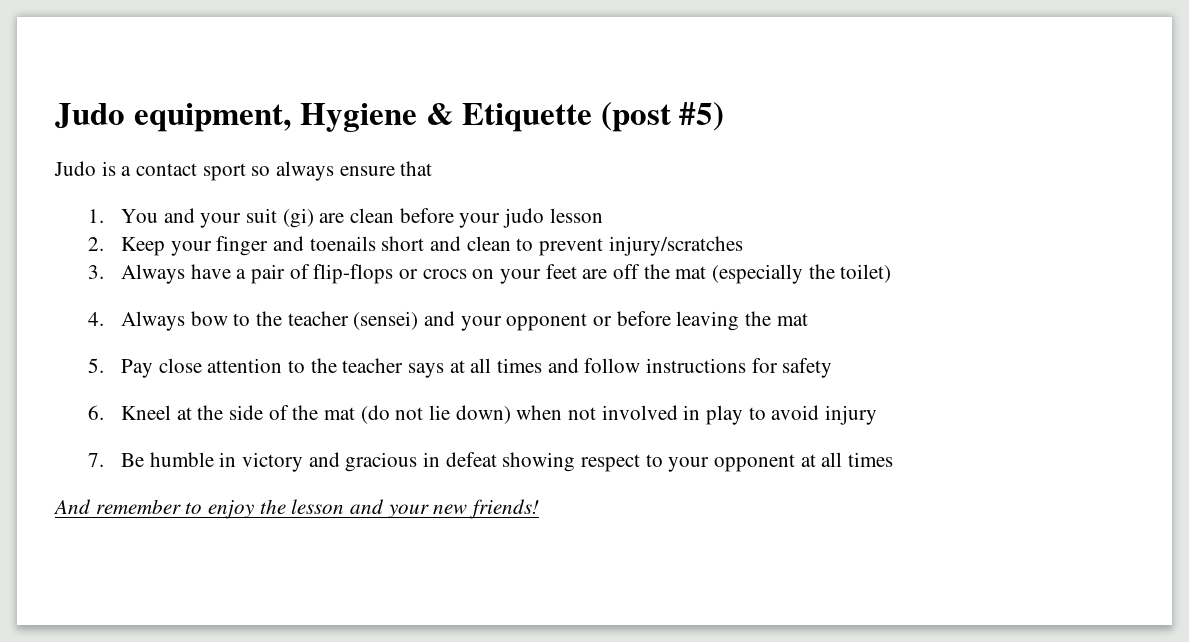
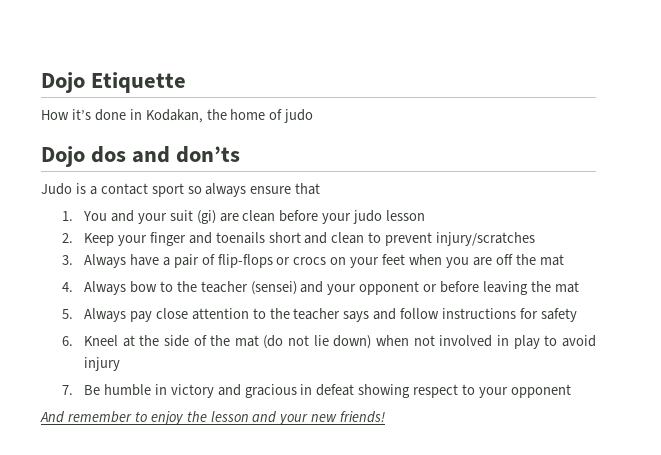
[55,102,725,132] Judo equipment, Hygiene & Etiquette (post #5) -> [41,72,187,93] [41,109,314,123] [41,146,241,167] Dojo Etiquette // How it’s done in Kodakan, the home of judo // Dojo dos and don’ts
(577, 271) none -> [408,254,469,268] when you
[712,264,892,284] (especially the toilet) -> (564, 260) none
[121,359,154,378] Pay -> [83,308,152,322] Always pay
[449,358,543,373] at all times -> (370, 316) none
[800,452,894,467] at all times -> (571, 391) none

